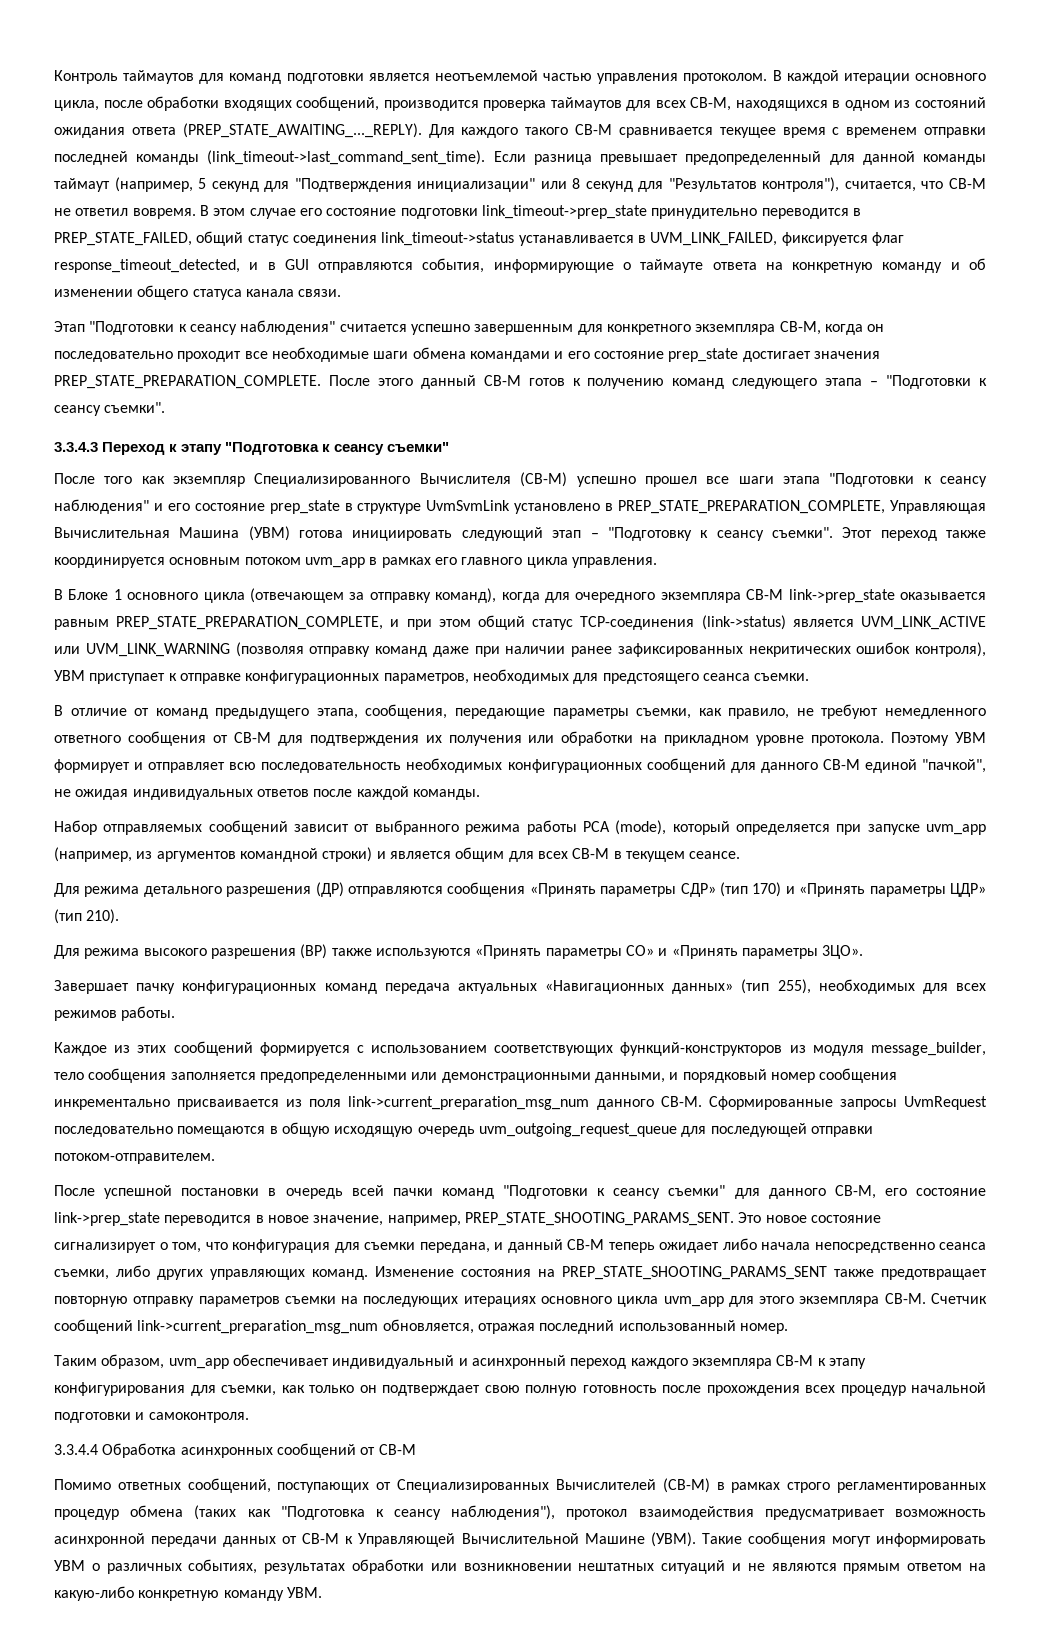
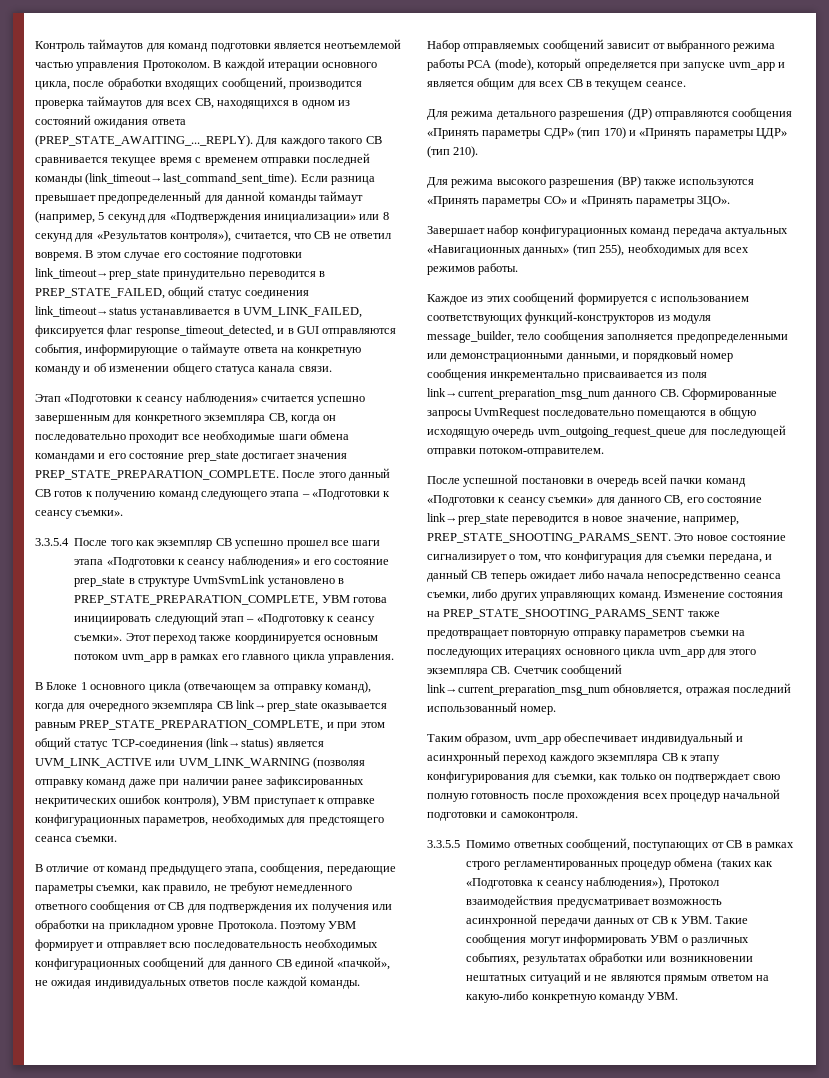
[683,73,768,84] протоколом. -> [142,60,210,71] Протоколом.
[690,97,732,111] СВ-М, -> [194,98,214,109] СВ,
[575,124,612,135] СВ-М -> [365,136,382,144] СВ
[207,150,486,165] (link_timeout->last_command_sent_time). -> [85,173,298,185] (link_timeout→last_command_sent_time).
[294,178,536,192] "Подтверждения инициализации" -> [169,212,356,223] «Подтверждения инициализации»
[668,177,840,192] "Результатов контроля"), -> [96,230,232,242] «Результатов контроля»),
[948,178,986,189] СВ-М -> [314,231,331,239] СВ
[481,205,647,219] link_timeout->prep_state -> [35,268,160,280] link_timeout→prep_state
[381,232,515,246] link_timeout->status -> [35,306,137,317] link_timeout→status
[89,320,336,335] "Подготовки к сеансу наблюдения" -> [64,393,258,405] «Подготовки к сеансу наблюдения»
[779,321,821,335] СВ-М, -> [268,413,288,424] СВ,
[483,375,521,386] СВ-М -> [35,489,51,497] СВ
[886,375,987,389] [54,402,166,416] [54,442,450,455] "Подготовки к сеансу съемки". // 3.3.4.3 Переход к этапу "Подготовка к сеансу съемки" // -> [312,489,391,500] [35,510,124,519] [35,538,69,546] «Подготовки к сеансу съемки». // 3.3.5.4
[254,472,568,487] Специализированного Вычислителя (СВ-М) -> [215,538,232,546] СВ
[829,473,988,487] [54,499,149,514] "Подготовки к сеансу наблюдения" -> [106,556,300,568] «Подготовки к сеансу наблюдения»
[890,500,986,514] [54,526,290,541] Управляющая Вычислительная Машина (УВМ) -> [321,595,350,603] УВМ
[607,527,833,541] "Подготовку к сеансу съемки". -> [256,614,375,625] [74,635,123,641] «Подготовку к сеансу съемки».
[746,589,895,603] СВ-М link->prep_state -> [216,700,318,712] СВ link→prep_state
[701,615,786,630] (link->status) -> [206,738,274,750] (link→status)
[233,732,271,743] СВ-М -> [168,902,185,910] СВ
[811,735,885,746] протокола. -> [217,921,277,932] Протокола.
[822,759,987,773] СВ-М единой "пачкой", -> [275,957,391,970] СВ единой «пачкой»,
[54,847,373,862] (например, из аргументов командной строки) -> (775, 66) none
[572,848,610,859] СВ-М -> [566,79,583,87] СВ
[136,983,176,994] пачку -> [487,225,519,237] набор
[348,1096,702,1110] link->current_preparation_msg_num данного СВ-М. -> [427,388,679,400] link→current_preparation_msg_num данного СВ.
[503,1185,986,1199] [54,1212,160,1226] "Подготовки к сеансу съемки" для данного СВ-М, его состояние link->prep_state -> [427,495,762,506] [427,513,509,525] «Подготовки к сеансу съемки» для данного СВ, его состояние link→prep_state
[567,1239,604,1250] СВ-М -> [471,571,488,579] СВ
[884,1293,926,1304] СВ-М. -> [491,666,511,674] СВ.
[137,1320,379,1334] link->current_preparation_msg_num -> [427,684,610,696] link→current_preparation_msg_num
[776,1355,814,1366] СВ-М -> [661,753,678,761] СВ
[54,1443,416,1458] 3.3.4.4 Обработка асинхронных сообщений от СВ-М // -> [427,840,460,848] 3.3.5.5
[397,1478,710,1493] Специализированных Вычислителей (СВ-М) -> [726,840,743,848] СВ
[280,1505,628,1520] "Подготовка к сеансу наблюдения"), протокол -> [466,877,719,889] «Подготовка к сеансу наблюдения»), Протокол
[302,1532,696,1547] СВ-М к Управляющей Вычислительной Машине (УВМ). -> [651,916,712,924] СВ к УВМ.

